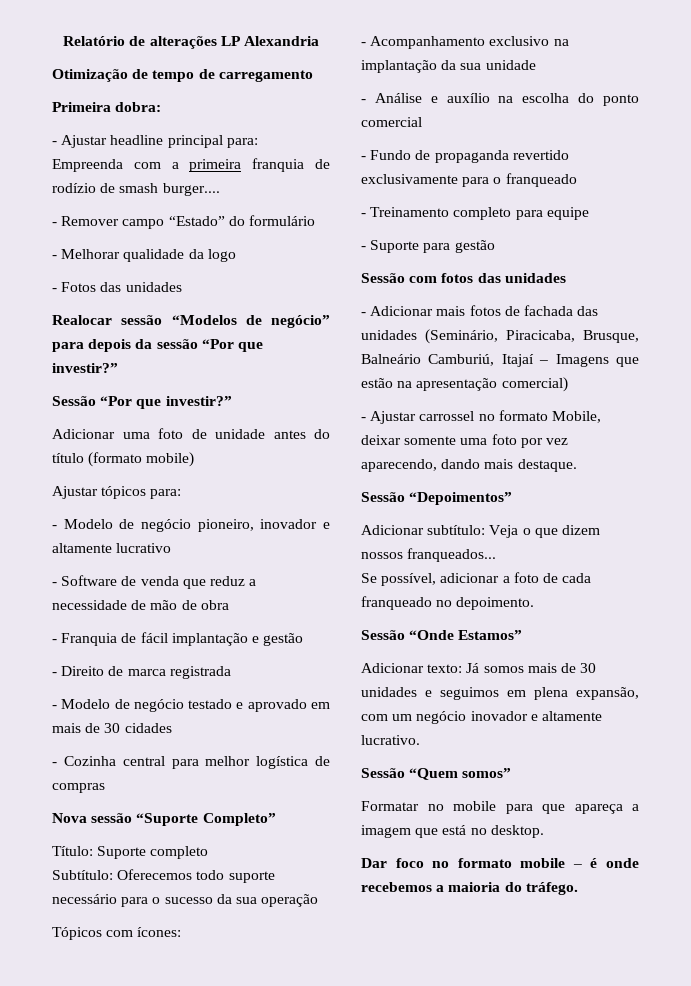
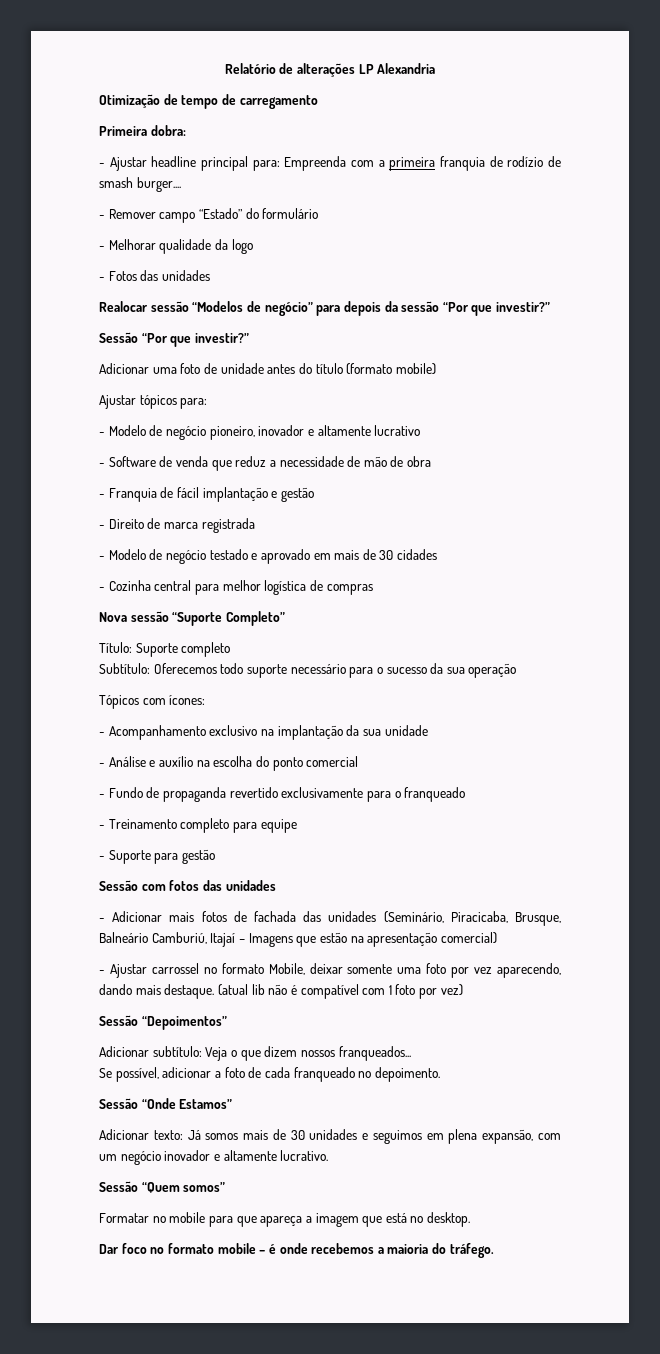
(577, 465) none -> [217,984,463,999] (atual lib não é compatível com 1 foto por vez)

